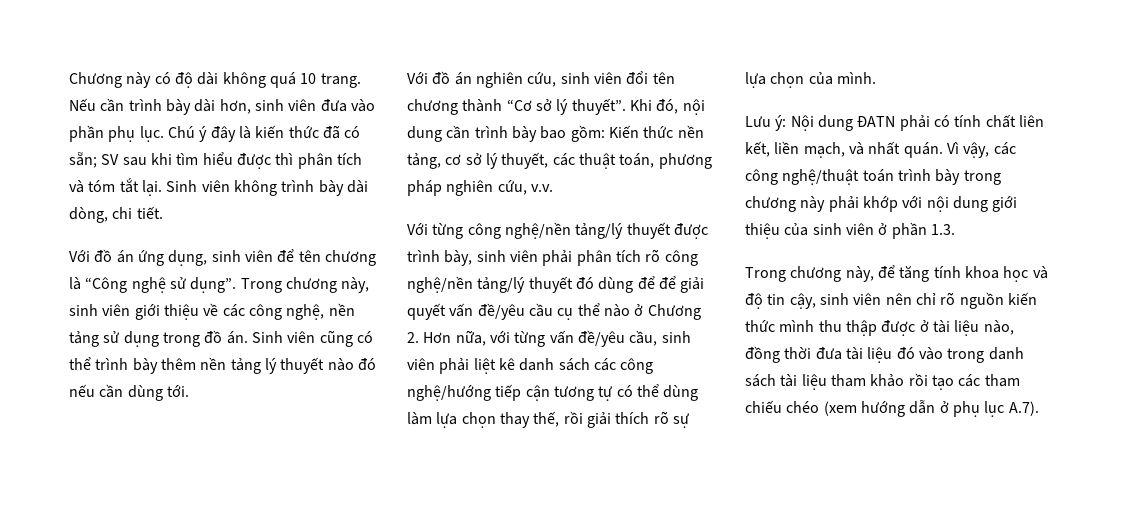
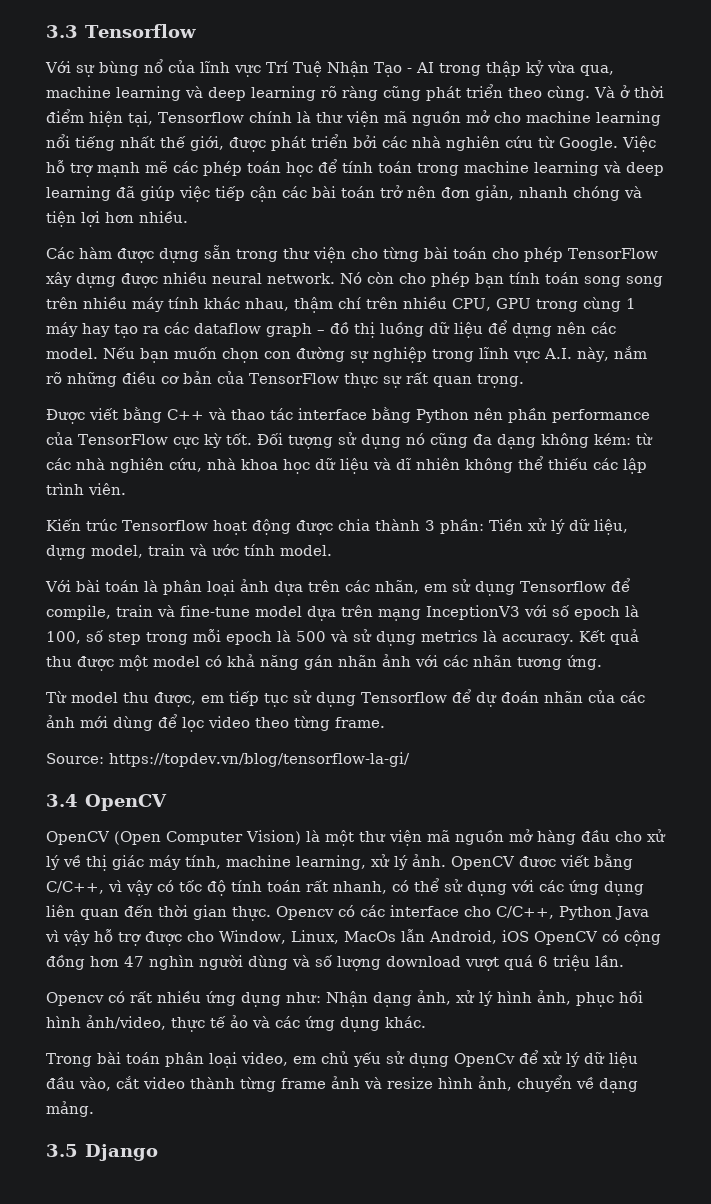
[69,72,361,88] [69,98,375,115] [69,125,361,142] [69,152,362,169] [69,178,368,196] [69,206,163,223] [69,249,376,266] [69,277,370,293] [69,303,355,320] [69,330,373,347] [69,357,376,374] [69,384,189,401] [407,71,675,88] [407,98,705,115] [407,125,704,142] [407,152,712,169] [407,180,553,196] [407,222,708,239] [407,249,698,266] [407,276,705,293] [407,303,701,320] [407,330,691,347] [407,358,654,374] [407,384,699,401] [407,411,689,428] [745,72,876,88] [745,114,1044,131] [745,141,1016,158] [745,169,1001,185] [745,196,1018,212] [745,222,955,239] [745,265,1048,282] [745,292,1037,309] [745,320,1014,336] [745,346,1024,363] [745,373,1020,390] [745,400,1039,417] Chương này có độ dài không quá 10 trang. Nếu cần trình bày dài hơn, sinh viên đưa vào phần phụ lục. Chú ý đây là kiến thức đã có sẵn; SV sau khi tìm hiểu được thì phân tích và tóm tắt lại. Sinh viên không trình bày dài dòng, chi tiết. // Với đồ án ứng dụng, sinh viên để tên chương là “Công nghệ sử dụng”. Trong chương này, sinh viên giới thiệu về các công nghệ, nền tảng sử dụng trong đồ án. Sinh viên cũng có thể trình bày thêm nền tảng lý thuyết nào đó nếu cần dùng tới. // Với đồ án nghiên cứu, sinh viên đổi tên chương thành “Cơ sở lý thuyết”. Khi đó, nội dung cần trình bày bao gồm: Kiến thức nền tảng, cơ sở lý thuyết, các thuật toán, phương pháp nghiên cứu, v.v. // Với từng công nghệ/nền tảng/lý thuyết được trình bày, sinh viên phải phân tích rõ công nghệ/nền tảng/lý thuyết đó dùng để để giải quyết vấn đề/yêu cầu cụ thể nào ở Chương 2. Hơn nữa, với từng vấn đề/yêu cầu, sinh viên phải liệt kê danh sách các công nghệ/hướng tiếp cận tương tự có thể dùng làm lựa chọn thay thế, rồi giải thích rõ sự lựa chọn của mình. // Lưu ý: Nội dung ĐATN phải có tính chất liên kết, liền mạch, và nhất quán. Vì vậy, các công nghệ/thuật toán trình bày trong chương này phải khớp với nội dung giới thiệu của sinh viên ở phần 1.3. // Trong chương này, để tăng tính khoa học và độ tin cậy, sinh viên nên chỉ rõ nguồn kiến thức mình thu thập được ở tài liệu nào, đồng thời đưa tài liệu đó vào trong danh sách tài liệu tham khảo rồi tạo các tham chiếu chéo (xem hướng dẫn ở phụ lục A.7). -> [46,24,197,38] [45,59,614,77] [46,84,664,101] [46,109,661,127] [46,134,656,152] [46,159,664,177] [46,185,642,202] [46,211,188,227] [46,245,658,263] [46,272,663,288] [46,297,636,313] [46,320,616,338] [46,346,647,363] [46,371,524,388] [46,407,650,424] [46,432,653,449] [46,456,647,474] [46,483,126,495] [46,518,628,535] [46,544,332,560] [45,578,630,596] [46,605,639,621] [46,629,639,646] [46,654,602,671] [46,689,645,707] [46,714,385,732] [46,752,410,767] [46,794,168,811] [46,829,666,846] [46,854,633,871] [46,878,644,896] [46,905,649,921] [45,929,661,946] [46,955,624,971] [46,990,643,1007] [46,1015,426,1032] [46,1050,638,1068] [46,1075,638,1093] [46,1101,94,1117] [46,1144,159,1161] 3.3 Tensorflow // Với sự bùng nổ của lĩnh vực Trí Tuệ Nhận Tạo - AI trong thập kỷ vừa qua, machine learning và deep learning rõ ràng cũng phát triển theo cùng. Và ở thời điểm hiện tại, Tensorflow chính là thư viện mã nguồn mở cho machine learning nổi tiếng nhất thế giới, được phát triển bởi các nhà nghiên cứu từ Google. Việc hỗ trợ mạnh mẽ các phép toán học để tính toán trong machine learning và deep learning đã giúp việc tiếp cận các bài toán trở nên đơn giản, nhanh chóng và tiện lợi hơn nhiều. // Các hàm được dựng sẵn trong thư viện cho từng bài toán cho phép TensorFlow xây dựng được nhiều neural network. Nó còn cho phép bạn tính toán song song trên nhiều máy tính khác nhau, thậm chí trên nhiều CPU, GPU trong cùng 1 máy hay tạo ra các dataflow graph – đồ thị luồng dữ liệu để dựng nên các model. Nếu bạn muốn chọn con đường sự nghiệp trong lĩnh vực A.I. này, nắm rõ những điều cơ bản của TensorFlow thực sự rất quan trọng. // Được viết bằng C++ và thao tác interface bằng Python nên phần performance của TensorFlow cực kỳ tốt. Đối tượng sử dụng nó cũng đa dạng không kém: từ các nhà nghiên cứu, nhà khoa học dữ liệu và dĩ nhiên không thể thiếu các lập trình viên. // Kiến trúc Tensorflow hoạt động được chia thành 3 phần: Tiền xử lý dữ liệu, dựng model, train và ước tính model. // Với bài toán là phân loại ảnh dựa trên các nhãn, em sử dụng Tensorflow để compile, train và fine-tune model dựa trên mạng InceptionV3 với số epoch là 100, số step trong mỗi epoch là 500 và sử dụng metrics là accuracy. Kết quả thu được một model có khả năng gán nhãn ảnh với các nhãn tương ứng. // Từ model thu được, em tiếp tục sử dụng Tensorflow để dự đoán nhãn của các ảnh mới dùng để lọc video theo từng frame. // Source: https://topdev.vn/blog/tensorflow-la-gi/ // 3.4 OpenCV // OpenCV (Open Computer Vision) là một thư viện mã nguồn mở hàng đầu cho xử lý về thị giác máy tính, machine learning, xử lý ảnh. OpenCV đươc viết bằng C/C++, vì vậy có tốc độ tính toán rất nhanh, có thể sử dụng với các ứng dụng liên quan đến thời gian thực. Opencv có các interface cho C/C++, Python Java vì vậy hỗ trợ được cho Window, Linux, MacOs lẫn Android, iOS OpenCV có cộng đồng hơn 47 nghìn người dùng và số lượng download vượt quá 6 triệu lần. // Opencv có rất nhiều ứng dụng như: Nhận dạng ảnh, xử lý hình ảnh, phục hồi hình ảnh/video, thực tế ảo và các ứng dụng khác. // Trong bài toán phân loại video, em chủ yếu sử dụng OpenCv để xử lý dữ liệu đầu vào, cắt video thành từng frame ảnh và resize hình ảnh, chuyển về dạng mảng. // 3.5 Django

